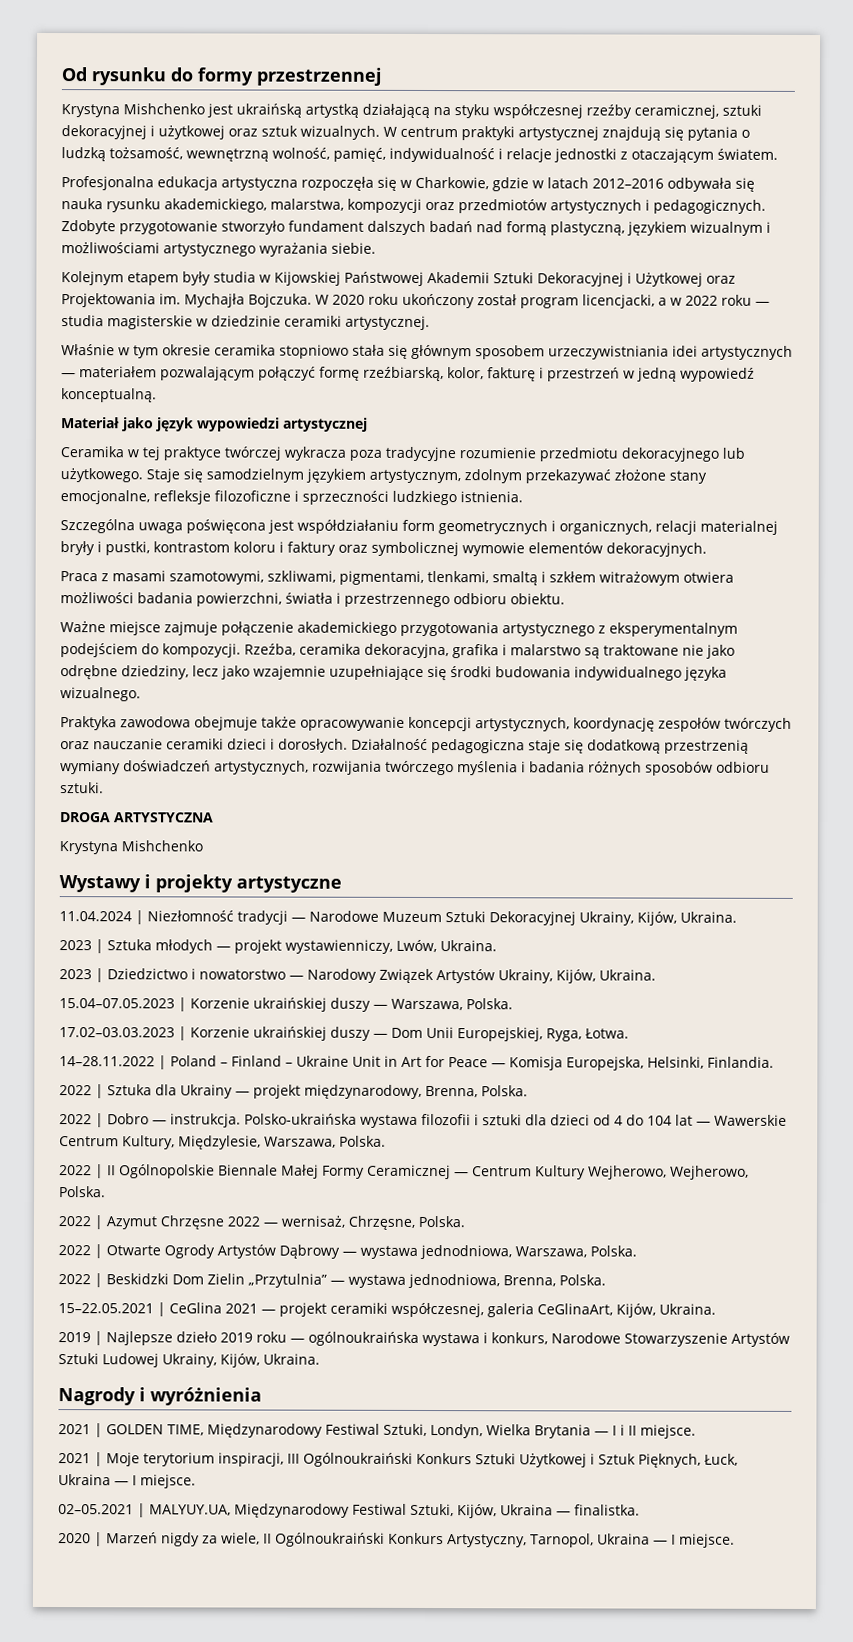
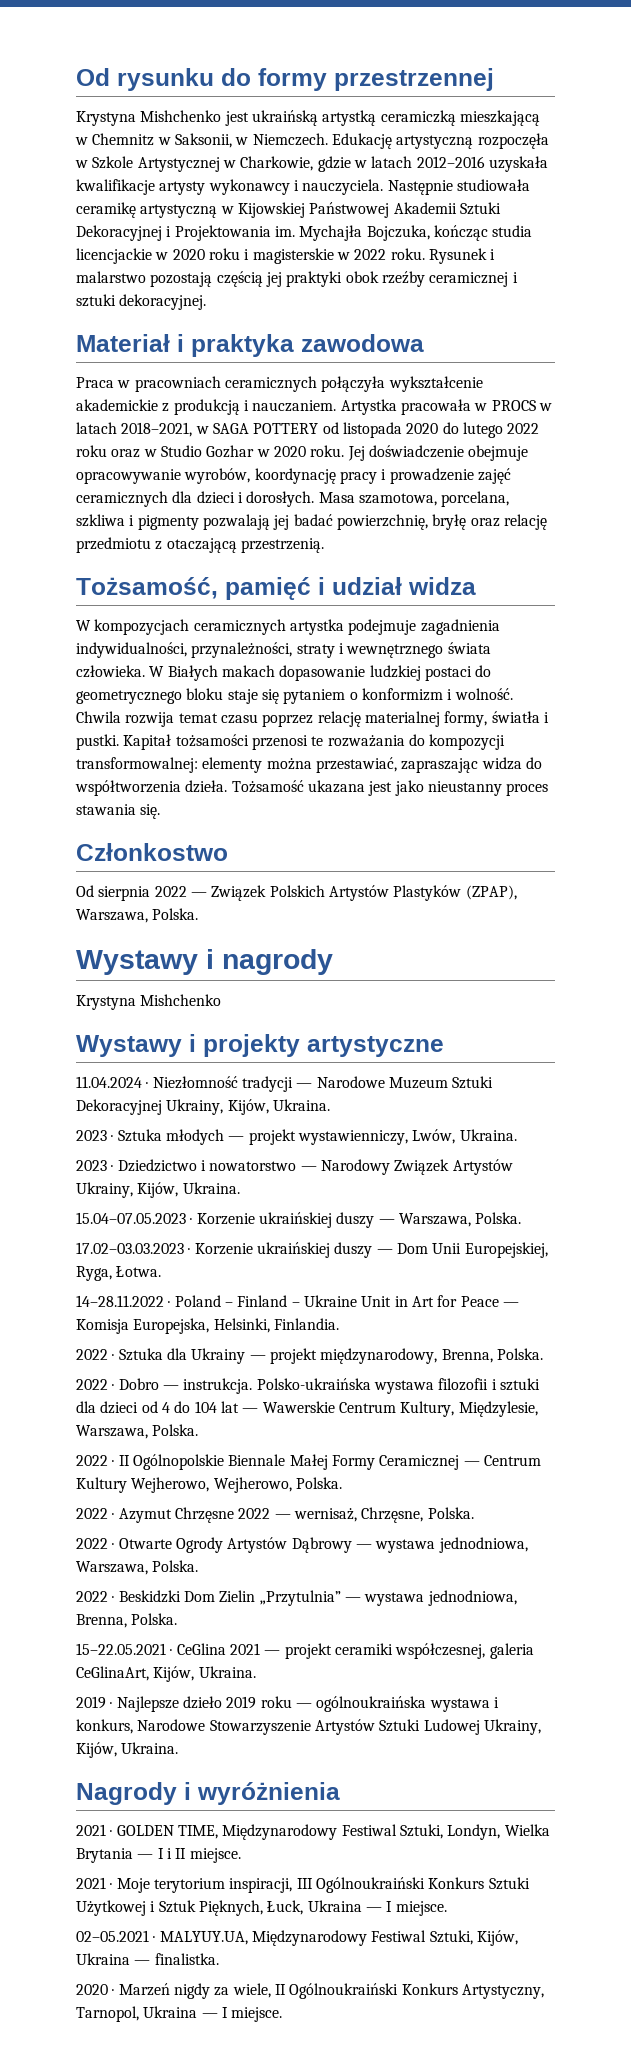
[362,103,762,119] [61,125,750,141] [61,147,778,163] [61,176,397,191] działającą na styku współczesnej rzeźby ceramicznej, sztuki dekoracyjnej i użytkowej oraz sztuk wizualnych. W centrum praktyki artystycznej znajdują się pytania o ludzką tożsamość, wewnętrzną wolność, pamięć, indywidualność i relacje jednostki z otaczającym światem. // Profesjonalna edukacja artystyczna rozpoczęła się -> [380,110,540,126] [75,133,549,149] [75,156,220,172] ceramiczką mieszkającą w Chemnitz w Saksonii, w Niemczech. Edukację artystyczną rozpoczęła w Szkole Artystycznej
[667,177,755,192] [61,198,766,214] [61,220,771,236] [61,242,376,257] [61,271,256,286] odbywała się nauka rysunku akademickiego, malarstwa, kompozycji oraz przedmiotów artystycznych i pedagogicznych. Zdobyte przygotowanie stworzyło fundament dalszych badań nad formą plastyczną, językiem wizualnym i możliwościami artystycznego wyrażania siebie. // Kolejnym etapem były studia -> [488,156,548,172] [76,179,530,195] [76,202,218,218] uzyskała kwalifikacje artysty wykonawcy i nauczyciela. Następnie studiowała ceramikę artystyczną
[635,272,736,287] Użytkowej oraz -> (172, 231) none
[248,293,770,309] [61,315,430,331] [61,344,793,360] [61,366,755,382] [61,388,157,403] [61,417,368,432] [60,446,745,462] [60,468,707,484] [60,490,523,506] [60,519,778,535] [60,541,707,557] [60,570,734,586] [60,592,565,608] [60,621,738,637] [60,643,735,659] [60,665,727,681] [60,687,141,702] [60,716,792,732] [60,738,749,754] [60,760,770,776] [60,782,104,794] [59,812,214,823] Bojczuka. W 2020 roku ukończony został program licencjacki, a w 2022 roku — studia magisterskie w dziedzinie ceramiki artystycznej. // Właśnie w tym okresie ceramika stopniowo stała się głównym sposobem urzeczywistniania idei artystycznych — materiałem pozwalającym połączyć formę rzeźbiarską, kolor, fakturę i przestrzeń w jedną wypowiedź konceptualną. // Materiał jako język wypowiedzi artystycznej // Ceramika w tej praktyce twórczej wykracza poza tradycyjne rozumienie przedmiotu dekoracyjnego lub użytkowego. Staje się samodzielnym językiem artystycznym, zdolnym przekazywać złożone stany emocjonalne, refleksje filozoficzne i sprzeczności ludzkiego istnienia. // Szczególna uwaga poświęcona jest współdziałaniu form geometrycznych i organicznych, relacji materialnej bryły i pustki, kontrastom koloru i faktury oraz symbolicznej wymowie elementów dekoracyjnych. // Praca z masami szamotowymi, szkliwami, pigmentami, tlenkami, smaltą i szkłem witrażowym otwiera możliwości badania powierzchni, światła i przestrzennego odbioru obiektu. // Ważne miejsce zajmuje połączenie akademickiego przygotowania artystycznego z eksperymentalnym podejściem do kompozycji. Rzeźba, ceramika dekoracyjna, grafika i malarstwo są traktowane nie jako odrębne dziedziny, lecz jako wzajemnie uzupełniające się środki budowania indywidualnego języka wizualnego. // Praktyka zawodowa obejmuje także opracowywanie koncepcji artystycznych, koordynację zespołów twórczych oraz nauczanie ceramiki dzieci i dorosłych. Działalność pedagogiczna staje się dodatkową przestrzenią wymiany doświadczeń artystycznych, rozwijania twórczego myślenia i badania różnych sposobów odbioru sztuki. // DROGA ARTYSTYCZNA -> [366,225,533,241] [76,248,496,264] [76,271,518,287] [76,294,207,310] [76,334,424,357] [76,376,483,392] [76,399,552,415] [76,422,540,438] [76,445,529,461] [76,468,511,484] [76,491,510,507] [76,514,547,530] [76,537,324,553] [76,577,476,600] [76,619,500,635] [76,642,491,658] [76,665,492,681] [76,688,513,704] [76,711,549,727] [76,734,506,750] [76,757,542,773] [75,780,549,796] [76,804,161,819] [76,843,228,861] [76,885,517,901] [76,908,199,923] [76,949,333,975] Bojczuka, kończąc studia licencjackie w 2020 roku i magisterskie w 2022 roku. Rysunek i malarstwo pozostają częścią jej praktyki obok rzeźby ceramicznej i sztuki dekoracyjnej. // Materiał i praktyka zawodowa // Praca w pracowniach ceramicznych połączyła wykształcenie akademickie z produkcją i nauczaniem. Artystka pracowała w PROCS w latach 2018–2021, w SAGA POTTERY od listopada 2020 do lutego 2022 roku oraz w Studio Gozhar w 2020 roku. Jej doświadczenie obejmuje opracowywanie wyrobów, koordynację pracy i prowadzenie zajęć ceramicznych dla dzieci i dorosłych. Masa szamotowa, porcelana, szkliwa i pigmenty pozwalają jej badać powierzchnię, bryłę oraz relację przedmiotu z otaczającą przestrzenią. // Tożsamość, pamięć i udział widza // W kompozycjach ceramicznych artystka podejmuje zagadnienia indywidualności, przynależności, straty i wewnętrznego świata człowieka. W Białych makach dopasowanie ludzkiej postaci do geometrycznego bloku staje się pytaniem o konformizm i wolność. Chwila rozwija temat czasu poprzez relację materialnej formy, światła i pustki. Kapitał tożsamości przenosi te rozważania do kompozycji transformowalnej: elementy można przestawiać, zapraszając widza do współtworzenia dzieła. Tożsamość ukazana jest jako nieustanny proces stawania się. // Członkostwo // Od sierpnia 2022 — Związek Polskich Artystów Plastyków (ZPAP), Warszawa, Polska. // Wystawy i nagrody
[135,910,144,925] | -> [146,1082,149,1088] ·
[95,939,104,954] | -> [111,1135,114,1141] ·
[95,968,104,983] | -> [111,1165,114,1171] ·
[178,997,187,1012] | -> [190,1218,193,1224] ·
[178,1026,187,1041] | -> [188,1248,191,1254] ·
[158,1055,167,1070] | -> [168,1301,171,1307] ·
[95,1084,104,1099] | -> [112,1354,115,1360] ·
[95,1113,104,1128] | -> [112,1384,115,1390] ·
[95,1164,104,1179] | -> [112,1460,115,1466] ·
[94,1215,103,1230] | -> [112,1513,115,1519] ·
[94,1244,103,1259] | -> [112,1543,115,1549] ·
[94,1273,103,1288] | -> [112,1596,115,1602] ·
[157,1302,166,1317] | -> [170,1649,173,1655] ·
[94,1331,103,1346] | -> [110,1702,113,1708] ·
[94,1423,103,1438] | -> [110,1830,113,1836] ·
[94,1452,103,1467] | -> [110,1883,113,1889] ·
[137,1503,146,1518] | -> [153,1936,156,1942] ·
[94,1532,103,1547] | -> [112,1989,115,1995] ·

